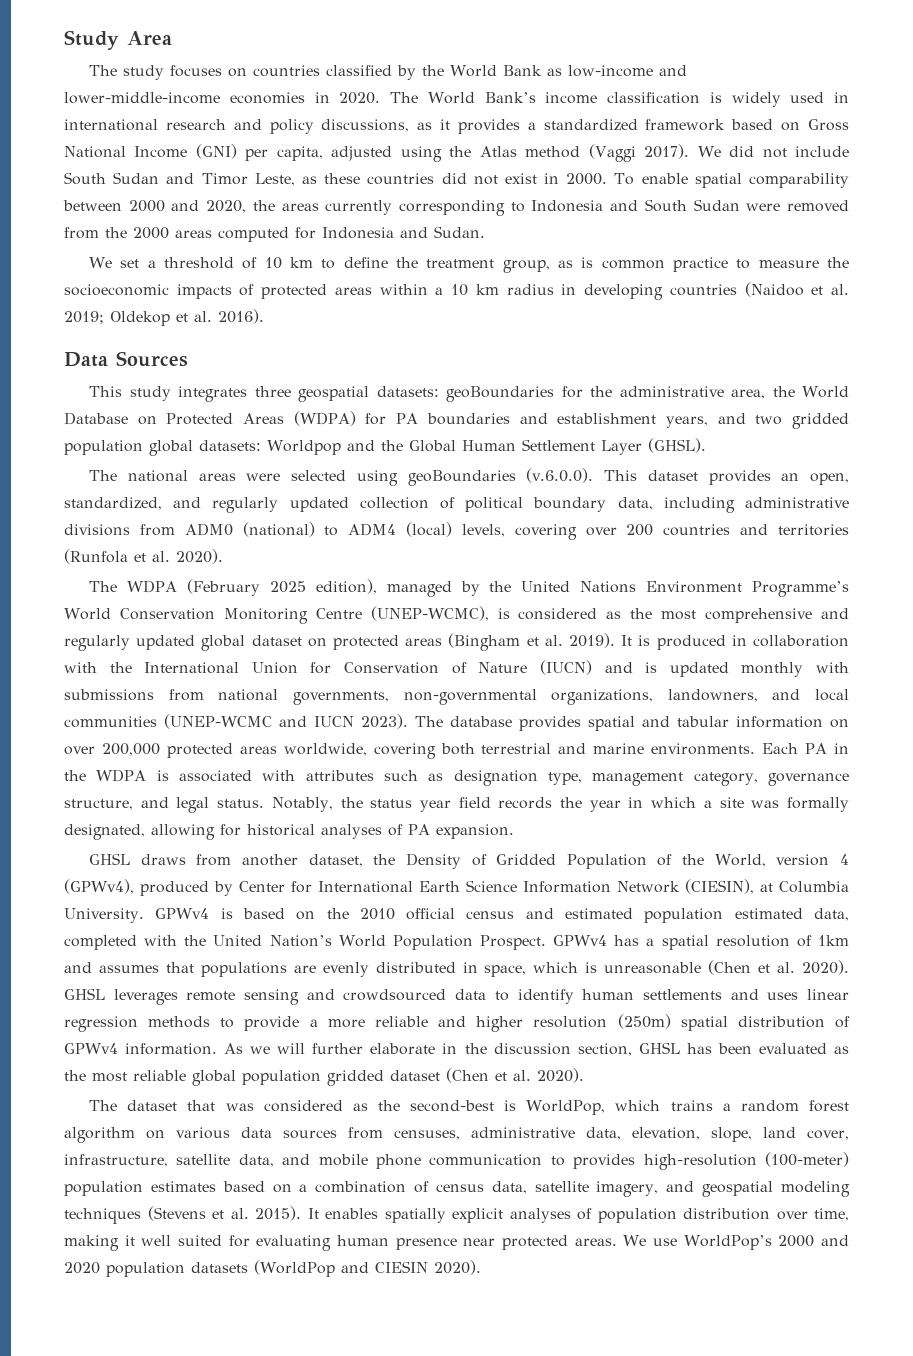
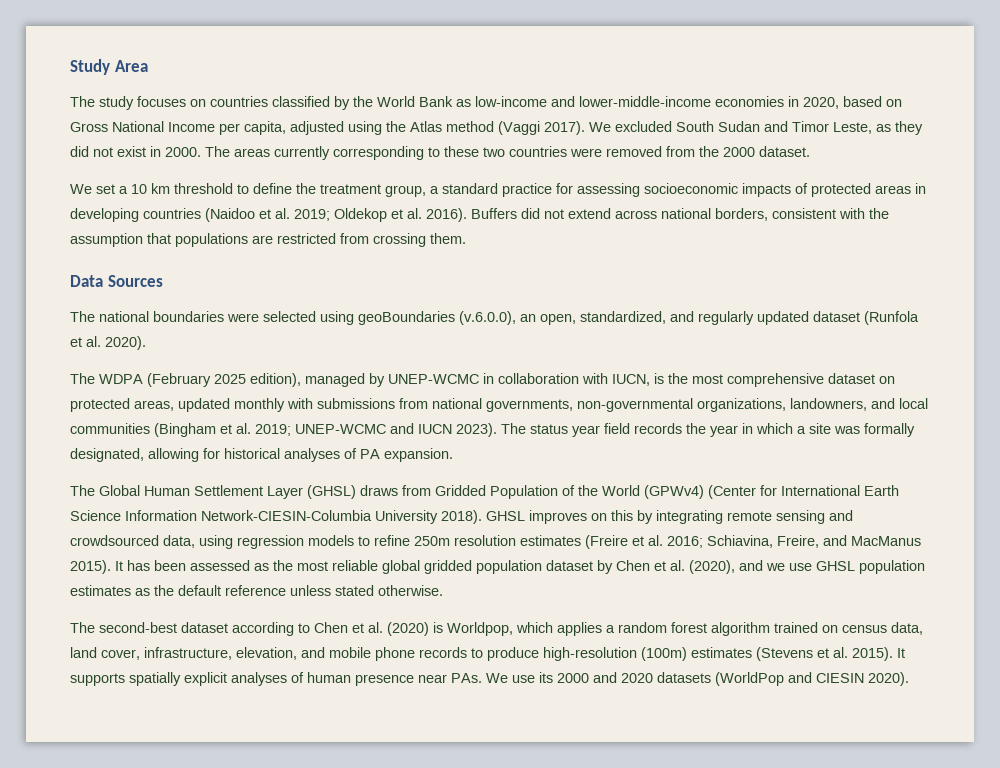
[339,92,850,107] [64,119,726,134] 2020. The World Bank’s income classification is widely used in international research and policy discussions, as it provides a standardized framework -> [803,97,839,109] 2020,
[195,144,237,159] (GNI) -> (215, 127) none
[729,146,849,158] did not include -> [615,121,672,132] excluded
[324,173,435,185] these countries -> [895,121,923,135] they
[614,173,849,188] [63,199,740,216] To enable spatial comparability between 2000 and 2020, the areas currently corresponding to Indonesia and South Sudan -> [205,146,567,160] The areas currently corresponding to these two countries
[175,226,485,242] areas computed for Indonesia and Sudan. -> [759,146,810,157] dataset.
[164,257,314,269] threshold of 10 km -> [131,183,233,194] 10 km threshold
[558,257,850,272] as is common practice to measure the -> [430,183,640,197] a standard practice for assessing
[379,284,554,296] within a 10 km radius -> (911, 189) none
[64,351,188,367] [89,386,850,402] [64,411,850,429] [64,438,706,456] // Data Sources // This study integrates three geospatial datasets: geoBoundaries for the administrative area, the World Database on Protected Areas (WDPA) for PA boundaries and establishment years, and two gridded population global datasets: Worldpop and the Global Human Settlement Layer (GHSL). -> [471,208,889,221] [70,233,466,247] [70,275,163,287] Buffers did not extend across national borders, consistent with the assumption that populations are restricted from crossing them. // Data Sources
[198,473,236,481] areas -> [153,311,224,322] boundaries
[526,468,771,485] (v.6.0.0). This dataset provides -> [459,311,516,325] (v.6.0.0),
[359,497,849,513] [64,522,849,540] collection of political boundary data, including administrative divisions from ADM0 (national) to ADM4 (local) levels, covering over 200 countries and territories -> [813,311,860,322] dataset
[489,581,850,597] [64,606,850,624] [64,633,850,651] [64,660,658,675] the United Nations Environment Programme’s World Conservation Monitoring Centre (UNEP-WCMC), is considered as the most comprehensive and regularly updated global dataset on protected areas (Bingham et al. 2019). It is produced in collaboration with the International Union for Conservation of Nature (IUCN) and is -> [388,373,895,387] [70,398,174,412] UNEP-WCMC in collaboration with IUCN, is the most comprehensive dataset on protected areas,
[164,714,849,731] [64,743,849,759] [64,769,849,786] [64,797,363,813] (UNEP-WCMC and IUCN 2023). The database provides spatial and tabular information on over 200,000 protected areas worldwide, covering both terrestrial and marine environments. Each PA in the WDPA is associated with attributes such as designation type, management category, governance structure, and legal status. Notably, the -> [154,423,526,437] (Bingham et al. 2019; UNEP-WCMC and IUCN 2023). The
[89,853,850,869] [64,879,285,896] GHSL draws from another dataset, the Density of Gridded Population of the World, version 4 (GPWv4), produced by Center -> [70,485,756,499] The Global Human Settlement Layer (GHSL) draws from Gridded Population of the World (GPWv4) (Center
[617,879,849,894] [64,908,850,923] [64,935,849,950] [64,960,849,977] [64,988,850,1005] [64,1014,850,1032] [64,1042,680,1056] Network (CIESIN), at Columbia University. GPWv4 is based on the 2010 official census and estimated population estimated data, completed with the United Nation’s World Population Prospect. GPWv4 has a spatial resolution of 1km and assumes that populations are evenly distributed in space, which is unreasonable (Chen et al. 2020). GHSL leverages remote sensing and crowdsourced data to identify human settlements and uses linear regression methods to provide a more reliable and higher resolution (250m) spatial distribution of GPWv4 information. As we will further elaborate in the discussion section, GHSL -> [201,510,853,524] [70,535,921,549] [70,560,123,574] Network-CIESIN-Columbia University 2018). GHSL improves on this by integrating remote sensing and crowdsourced data, using regression models to refine 250m resolution estimates (Freire et al. 2016; Schiavina, Freire, and MacManus 2015). It
[758,1043,827,1054] evaluated -> [190,560,250,571] assessed
[242,1068,584,1086] [89,1100,850,1115] [64,1127,752,1143] population gridded dataset (Chen et al. 2020). // The dataset that was considered as the second-best is WorldPop, which trains a random forest algorithm on various data sources from censuses, administrative data, elevation, slope, -> [424,560,925,574] [70,585,443,596] [70,622,923,636] gridded population dataset by Chen et al. (2020), and we use GHSL population estimates as the default reference unless stated otherwise. // The second-best dataset according to Chen et al. (2020) is Worldpop, which applies a random forest algorithm trained on census data,
[176,1154,274,1167] satellite data, -> [236,647,297,660] elevation,
[429,1152,849,1170] [64,1181,850,1197] [64,1208,141,1224] communication to provides high-resolution (100-meter) population estimates based on a combination of census data, satellite imagery, and geospatial modeling techniques -> [419,647,752,661] records to produce high-resolution (100m) estimates
[325,1208,378,1219] enables -> [70,673,125,686] supports
[597,1208,849,1223] [64,1235,332,1251] population distribution over time, making it well suited for evaluating -> (304, 677) none
[502,1235,617,1250] protected areas. -> [451,673,482,683] PAs.
[683,1235,772,1250] WorldPop’s -> [539,672,553,683] its
[106,1262,185,1277] population -> (653, 678) none

